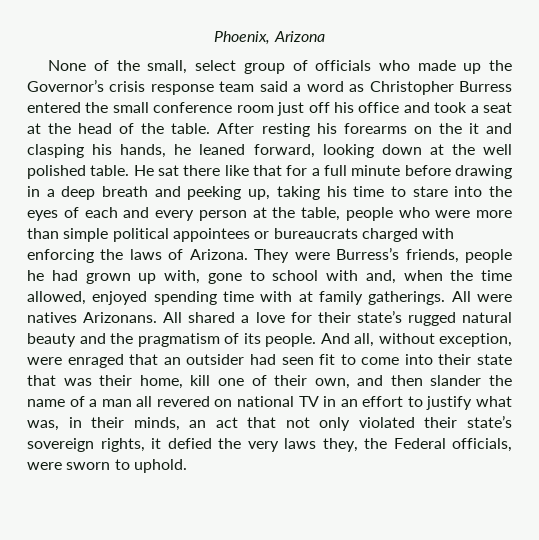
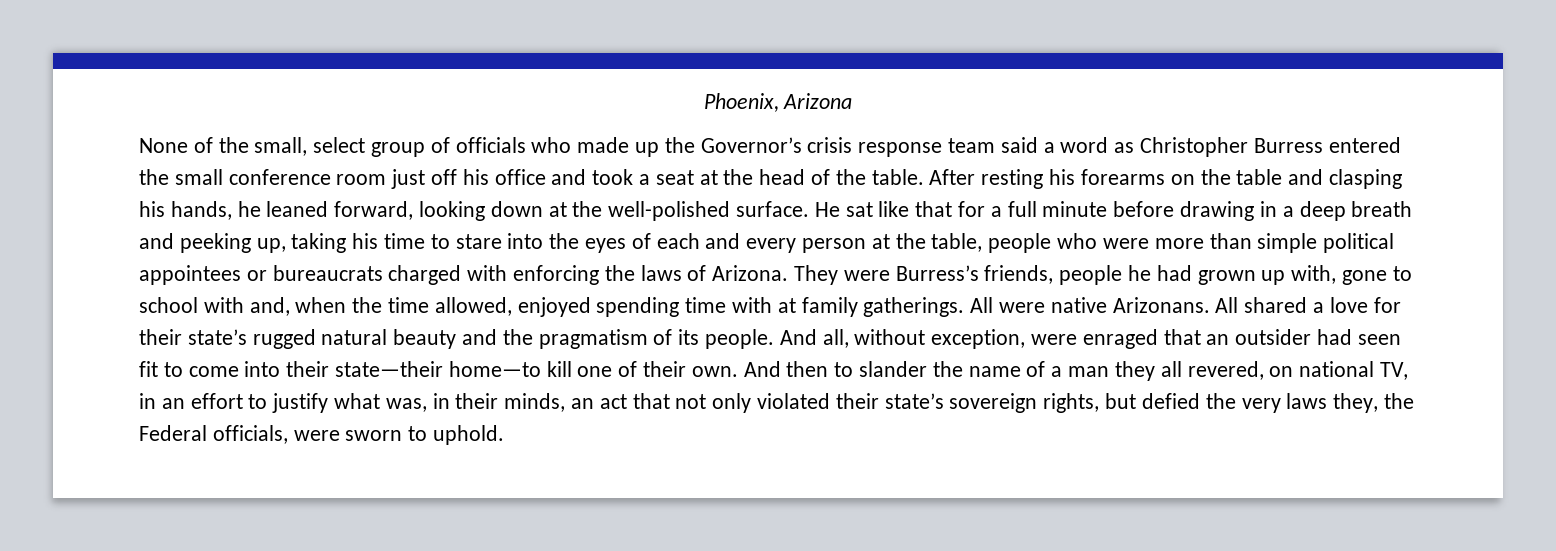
[468,123,479,134] it -> [1236,169,1283,185] table
[483,144,513,155] [27,165,130,179] well polished table. -> [608,201,810,221] well-polished surface.
[183,165,221,176] there -> (873, 209) none
[27,312,77,323] natives -> [1050,297,1107,313] native
[476,354,512,365] [27,375,423,389] state that was their home, kill one of their own, and then -> [335,361,854,377] state—their home—to kill one of their own. And then to
[136,396,210,407] all revered -> [1114,361,1264,381] they all revered,
[298,396,319,407] TV -> [1379,362,1408,380] TV,
[151,438,161,449] it -> [1105,393,1137,409] but

